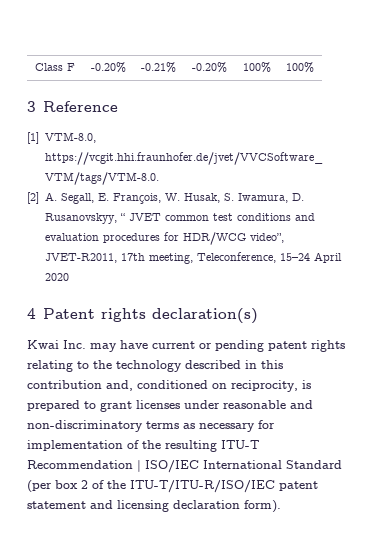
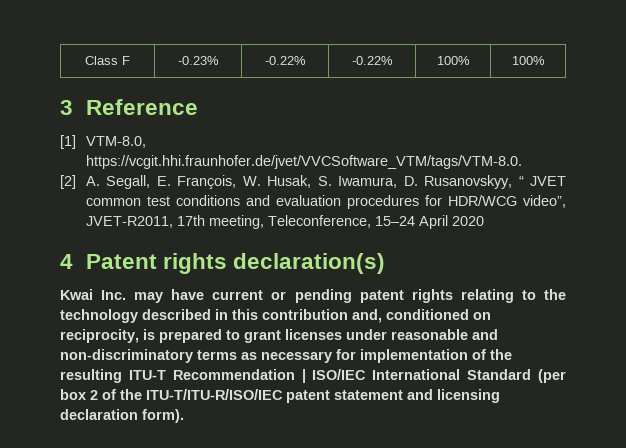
[90,62,126,73] [141,62,176,73] [191,62,227,73] -0.20% | -0.21% | -0.20% -> [177,56,219,65] [264,56,306,65] [351,56,393,65] -0.23% | -0.22% | -0.22%

